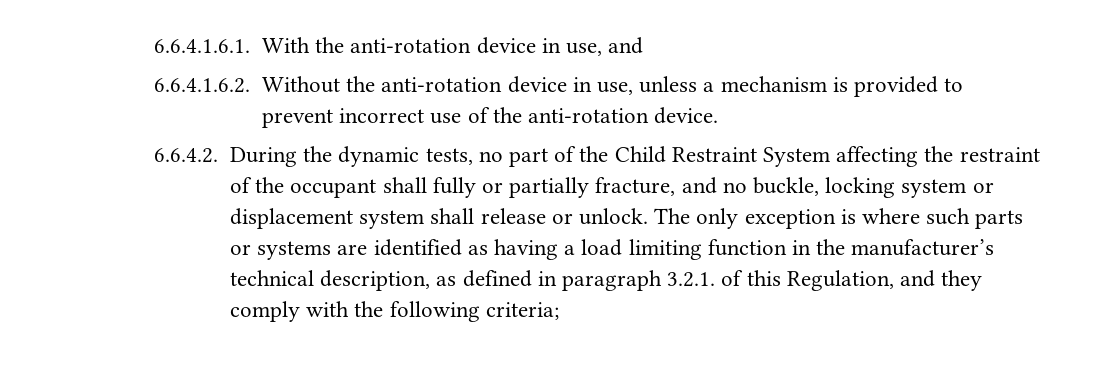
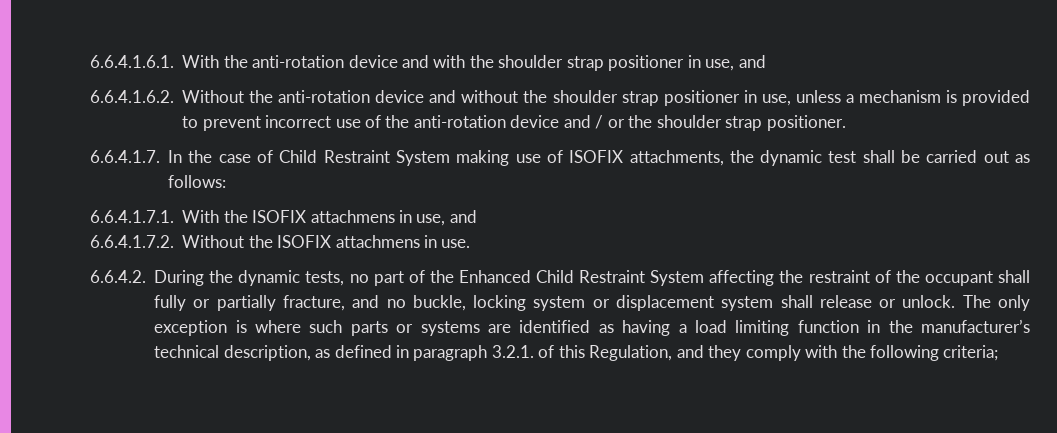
(536, 45) none -> [401,55,685,71] and with the shoulder strap positioner
(567, 84) none -> [429,90,740,106] and without the shoulder strap positioner
[654,107,719,124] device. -> [510,115,846,131] [89,150,1031,166] [168,175,227,188] [89,210,477,226] [89,235,471,248] device and / or the shoulder strap positioner. // 6.6.4.1.7. In the case of Child Restraint System making use of ISOFIX attachments, the dynamic test shall be carried out as follows: // 6.6.4.1.7.1. With the ISOFIX attachmens in use, and // 6.6.4.1.7.2. Without the ISOFIX attachmens in use.
(609, 154) none -> [458,270,531,283] Enhanced

